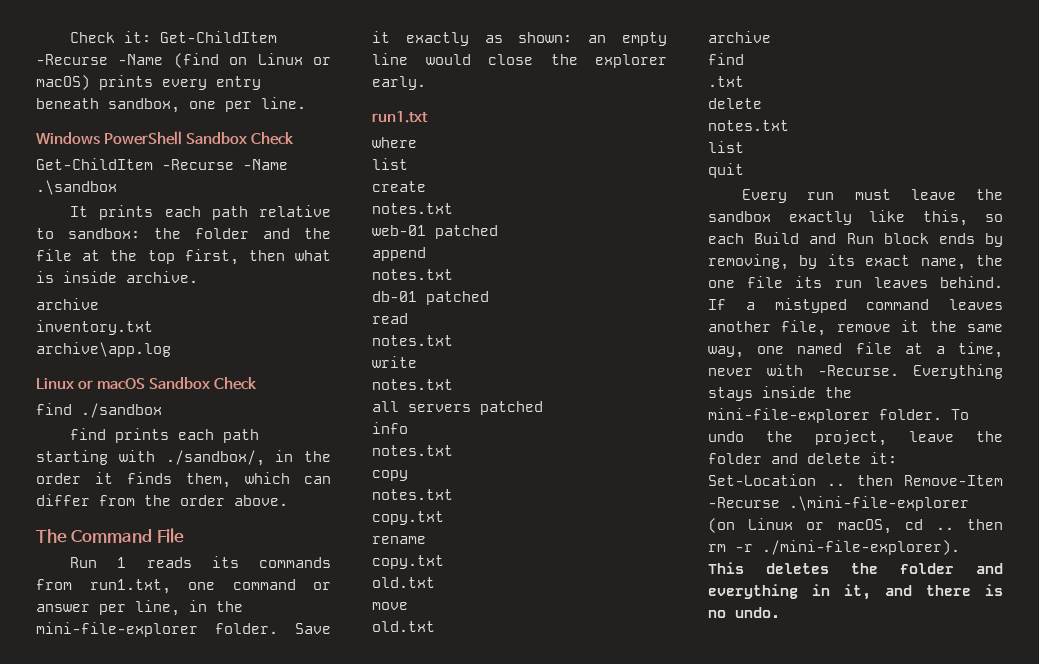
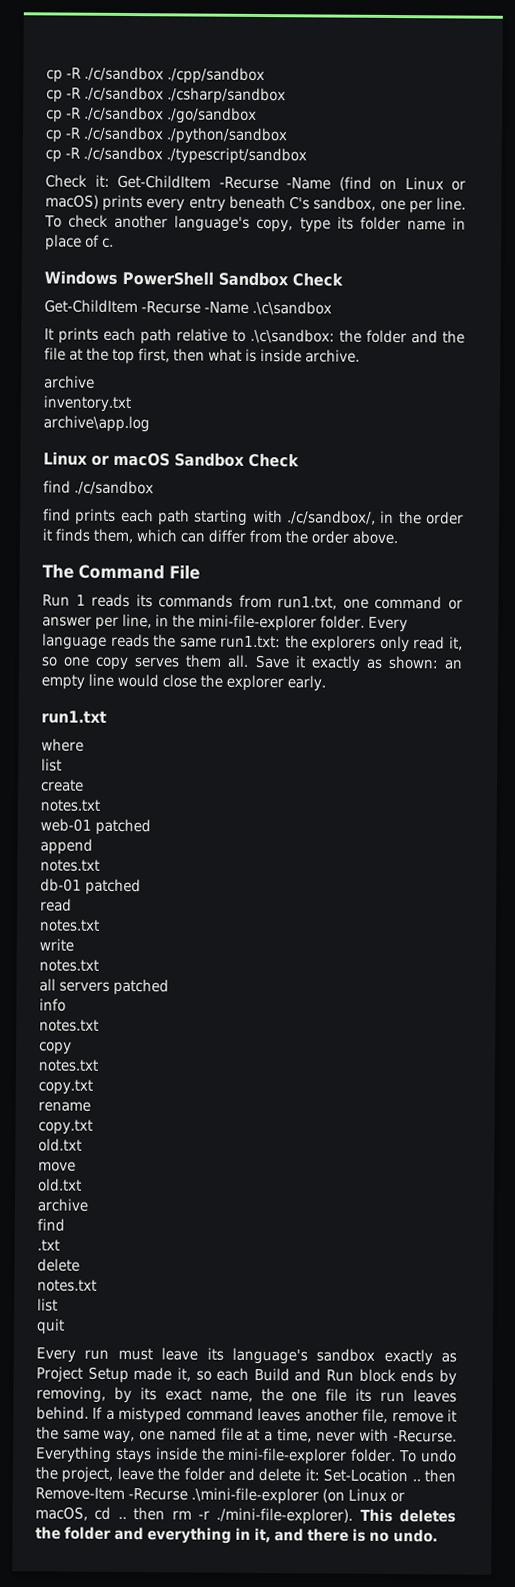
(70, 37) none -> [46,66,266,85] [46,86,287,105] [46,106,258,124] [45,126,288,145] [45,146,308,165] cp -R ./c/sandbox ./cpp/sandbox // cp -R ./c/sandbox ./csharp/sandbox // cp -R ./c/sandbox ./go/sandbox // cp -R ./c/sandbox ./python/sandbox // cp -R ./c/sandbox ./typescript/sandbox //
(99, 103) none -> [289,196,311,210] C's
(306, 103) none -> [44,214,466,233] [45,234,115,251] To check another language's copy, type its folder name in place of c.
[36,180,117,195] .\sandbox -> [252,300,333,316] .\c\sandbox
[68,228,140,239] sandbox: -> [250,328,335,344] .\c\sandbox:
[81,403,162,418] ./sandbox -> [74,480,155,496] ./c/sandbox
[165,450,265,466] ./sandbox/, -> [287,510,377,525] ./c/sandbox/,
(278, 628) none -> [368,616,409,633] [42,633,463,653] [41,654,250,671] Every language reads the same run1.txt: the explorers only read it, so one copy serves them all.
[976,189,1003,200] [708,210,968,226] the sandbox exactly like this, -> [206,1347,457,1366] [36,1366,191,1384] its language's sandbox exactly as Project Setup made it,

